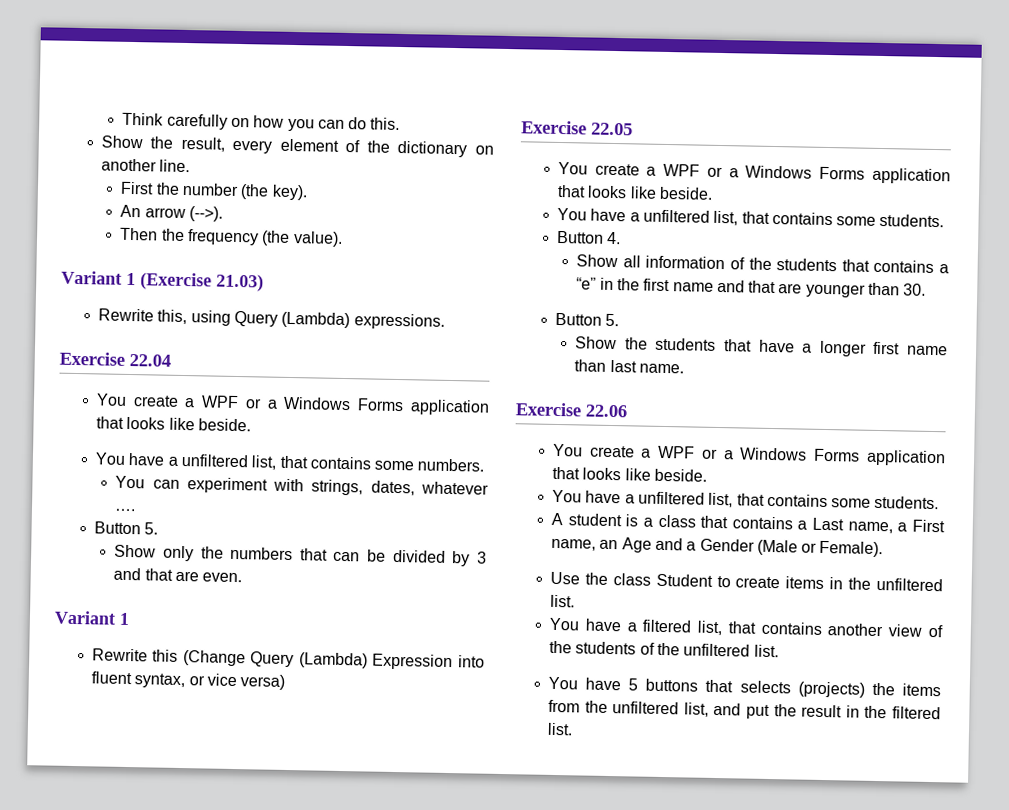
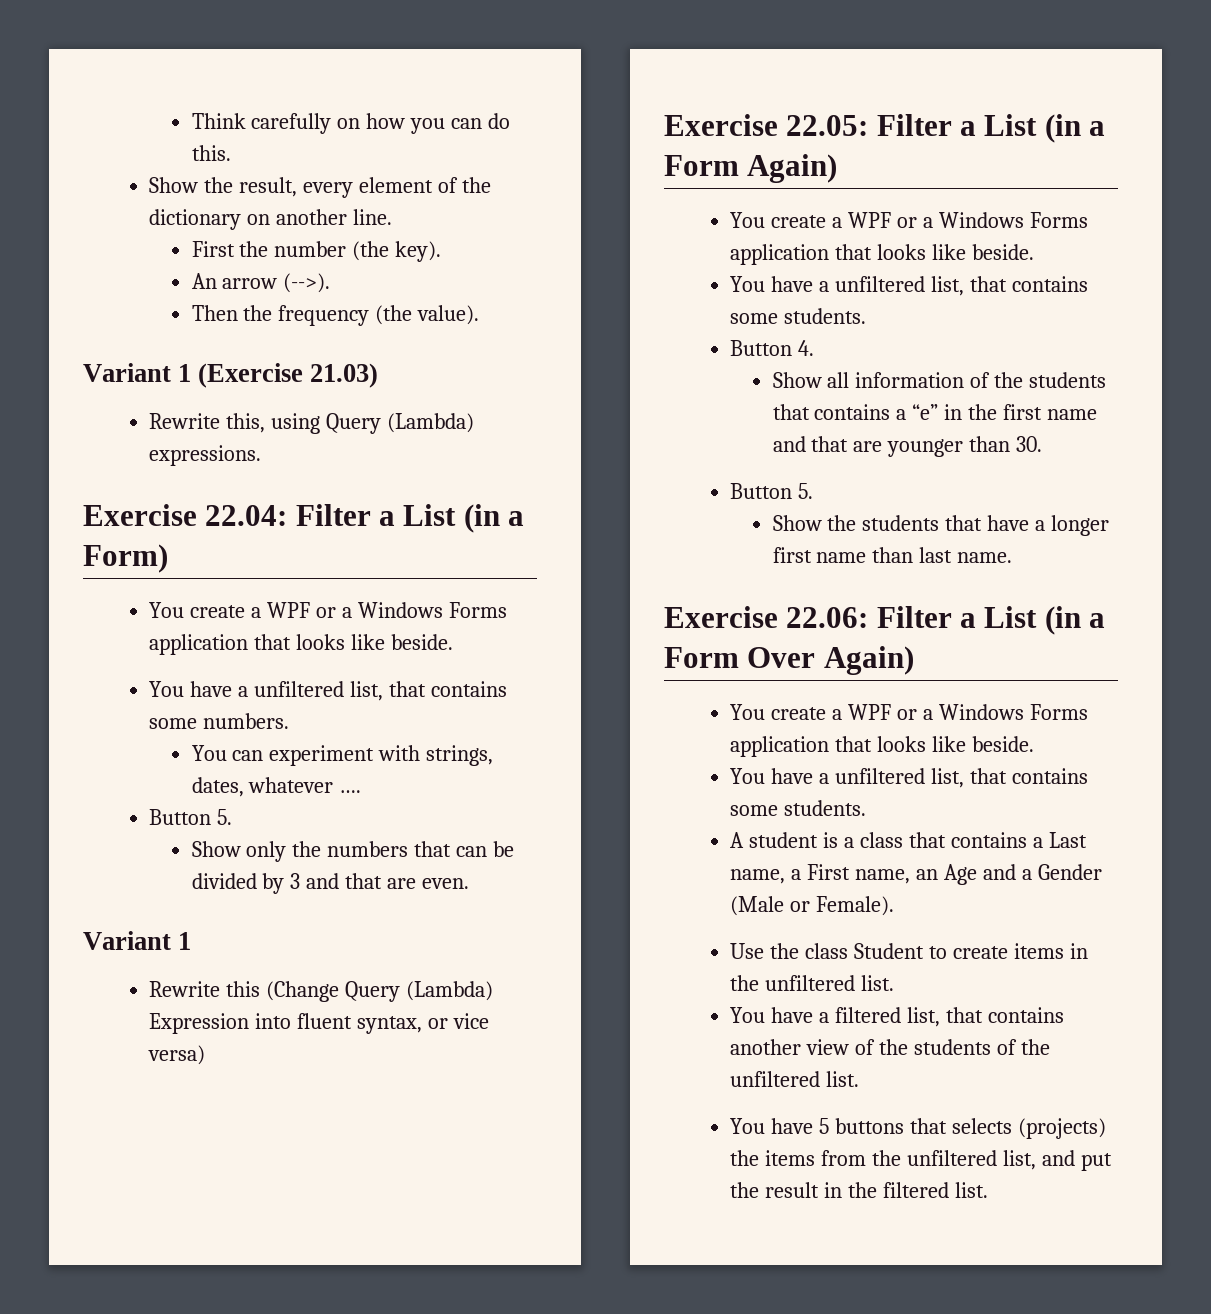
[129,353,171,367] 22.04 -> [205,504,525,533] [83,544,168,573] 22.04: Filter a List (in a Form)
[591,122,633,136] 22.05 -> [786,114,1106,143] [664,154,838,183] 22.05: Filter a List (in a Form Again)
[585,404,628,418] 22.06 -> [786,606,1106,635] [664,646,914,675] 22.06: Filter a List (in a Form Over Again)

